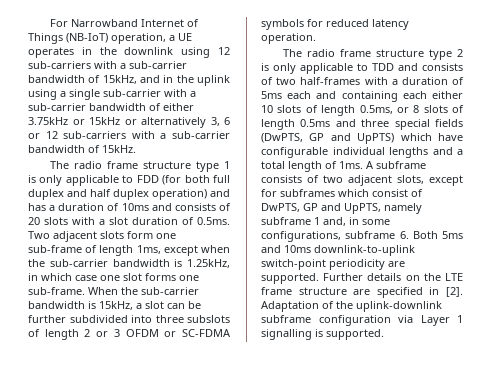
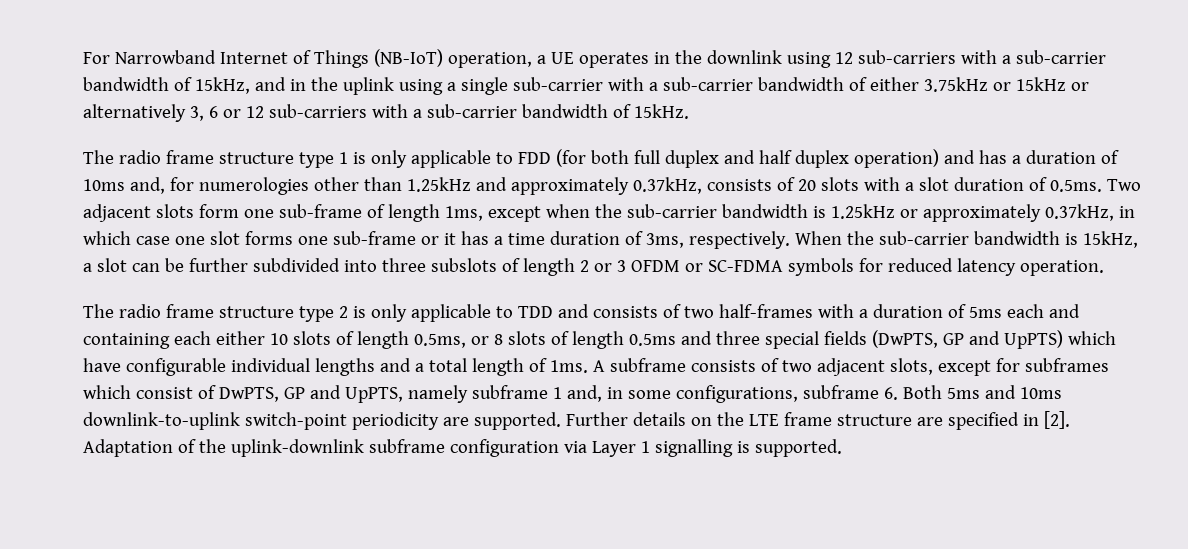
[151,203,172,211] and -> [129,177,702,195] and, for numerologies other than 1.25kHz and approximately 0.37kHz,
[187,259,230,268] 1.25kHz, -> [830,204,1114,222] 1.25kHz or approximately 0.37kHz,
[28,287,85,295] sub-frame. -> [332,231,790,249] sub-frame or it has a time duration of 3ms, respectively.

